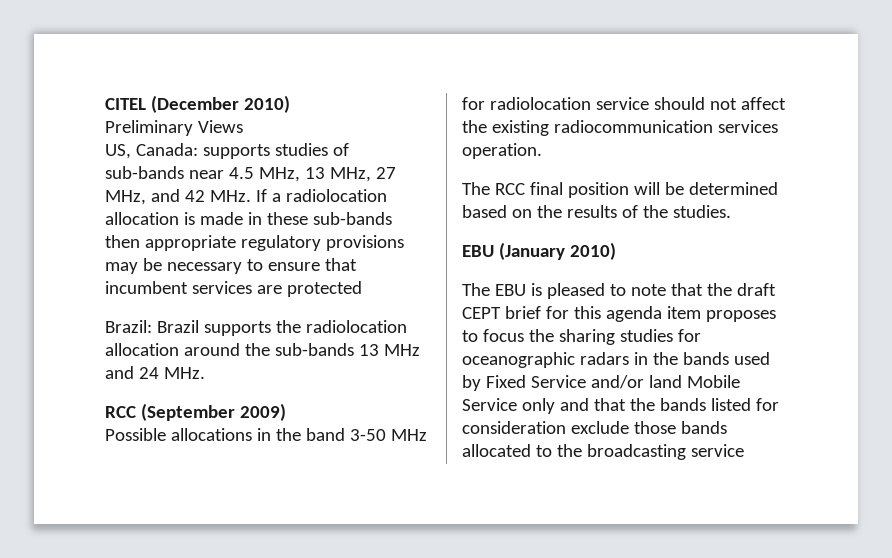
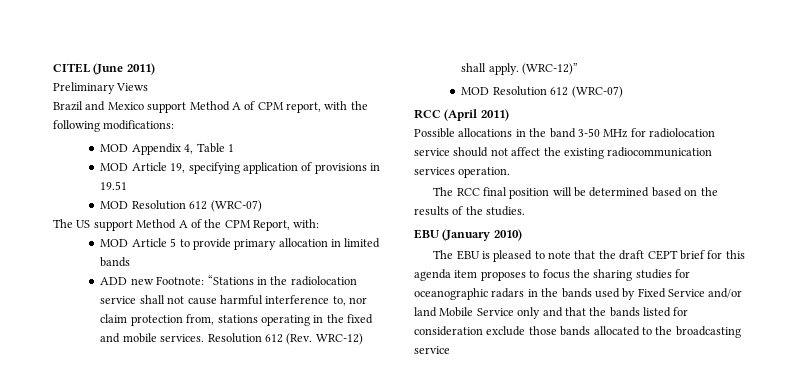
[150,95,290,113] (December 2010) -> [93,63,155,75] (June 2011)
[105,143,349,159] [105,166,396,182] [105,189,387,205] [105,212,392,225] [105,235,404,251] [105,258,357,274] [105,281,362,297] [105,320,407,336] [105,343,420,356] [105,366,205,379] [105,403,286,421] US, Canada: supports studies of sub-bands near 4.5 MHz, 13 MHz, 27 MHz, and 42 MHz. If a radiolocation allocation is made in these sub-bands then appropriate regulatory provisions may be necessary to ensure that incumbent services are protected // Brazil: Brazil supports the radiolocation allocation around the sub-bands 13 MHz and 24 MHz. // RCC (September 2009) -> [53,101,368,113] [53,120,175,132] [100,143,234,155] [100,162,381,174] [100,181,128,190] [100,200,262,212] [53,219,320,231] [100,238,381,250] [100,257,131,267] [100,275,357,286] [100,295,368,306] [100,314,374,326] [100,333,363,345] [461,63,579,75] [461,86,623,98] [414,109,509,121] Brazil and Mexico support Method A of CPM report, with the following modifications: // MOD Appendix 4, Table 1 // MOD Article 19, specifying application of provisions in 19.51 // MOD Resolution 612 (WRC‐07) // The US support Method A of the CPM Report, with: // MOD Article 5 to provide primary allocation in limited bands // ADD new Footnote: “Stations in the radiolocation service shall not cause harmful interference to, nor claim protection from, stations operating in the fixed and mobile services. Resolution 612 (Rev. WRC‐12) shall apply. (WRC‐12)” // MOD Resolution 612 (WRC‐07) // RCC (April 2011)

